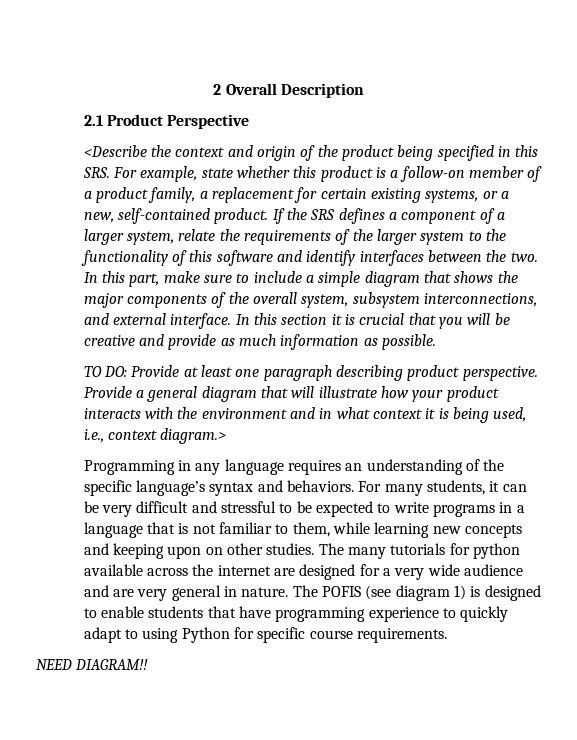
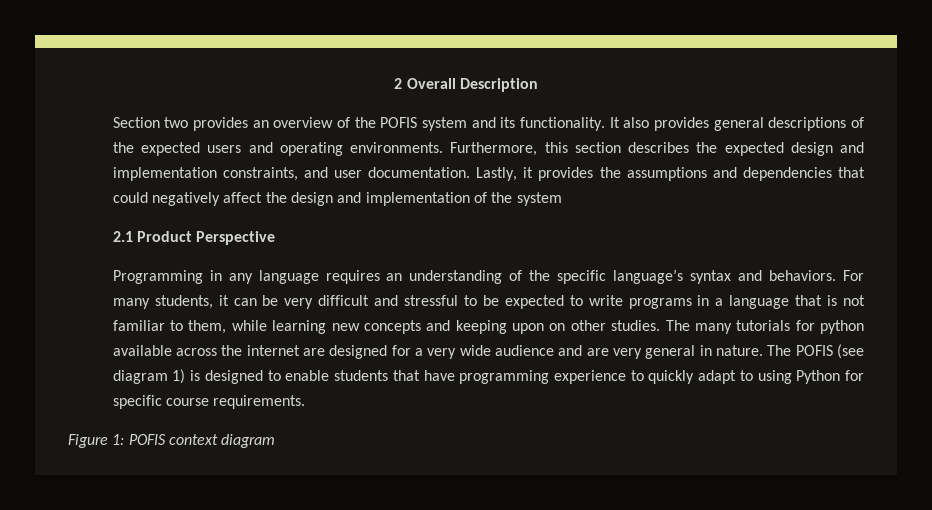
[83,114,250,129] [83,145,539,161] [82,166,543,182] [83,187,509,203] [83,208,505,224] [83,229,506,245] [80,250,538,266] [83,271,518,287] [83,292,538,308] [83,313,510,329] [83,334,437,350] [83,365,538,381] [83,386,499,402] [83,407,527,423] [83,428,227,444] 2.1 Product Perspective // <Describe the context and origin of the product being specified in this SRS. For example, state whether this product is a follow-on member of a product family, a replacement for certain existing systems, or a new, self-contained product. If the SRS defines a component of a larger system, relate the requirements of the larger system to the functionality of this software and identify interfaces between the two. In this part, make sure to include a simple diagram that shows the major components of the overall system, subsystem interconnections, and external interface. In this section it is crucial that you will be creative and provide as much information as possible. // TO DO: Provide at least one paragraph describing product perspective. Provide a general diagram that will illustrate how your product interacts with the environment and in what context it is being used, i.e., context diagram.> -> [112,117,864,131] [112,142,864,156] [112,167,866,181] [112,192,562,206] [112,231,276,245] Section two provides an overview of the POFIS system and its functionality. It also provides general descriptions of the expected users and operating environments. Furthermore, this section describes the expected design and implementation constraints, and user documentation. Lastly, it provides the assumptions and dependencies that could negatively affect the design and implementation of the system // 2.1 Product Perspective
[36,659,149,670] NEED DIAGRAM!! -> [68,434,276,448] Figure 1: POFIS context diagram

